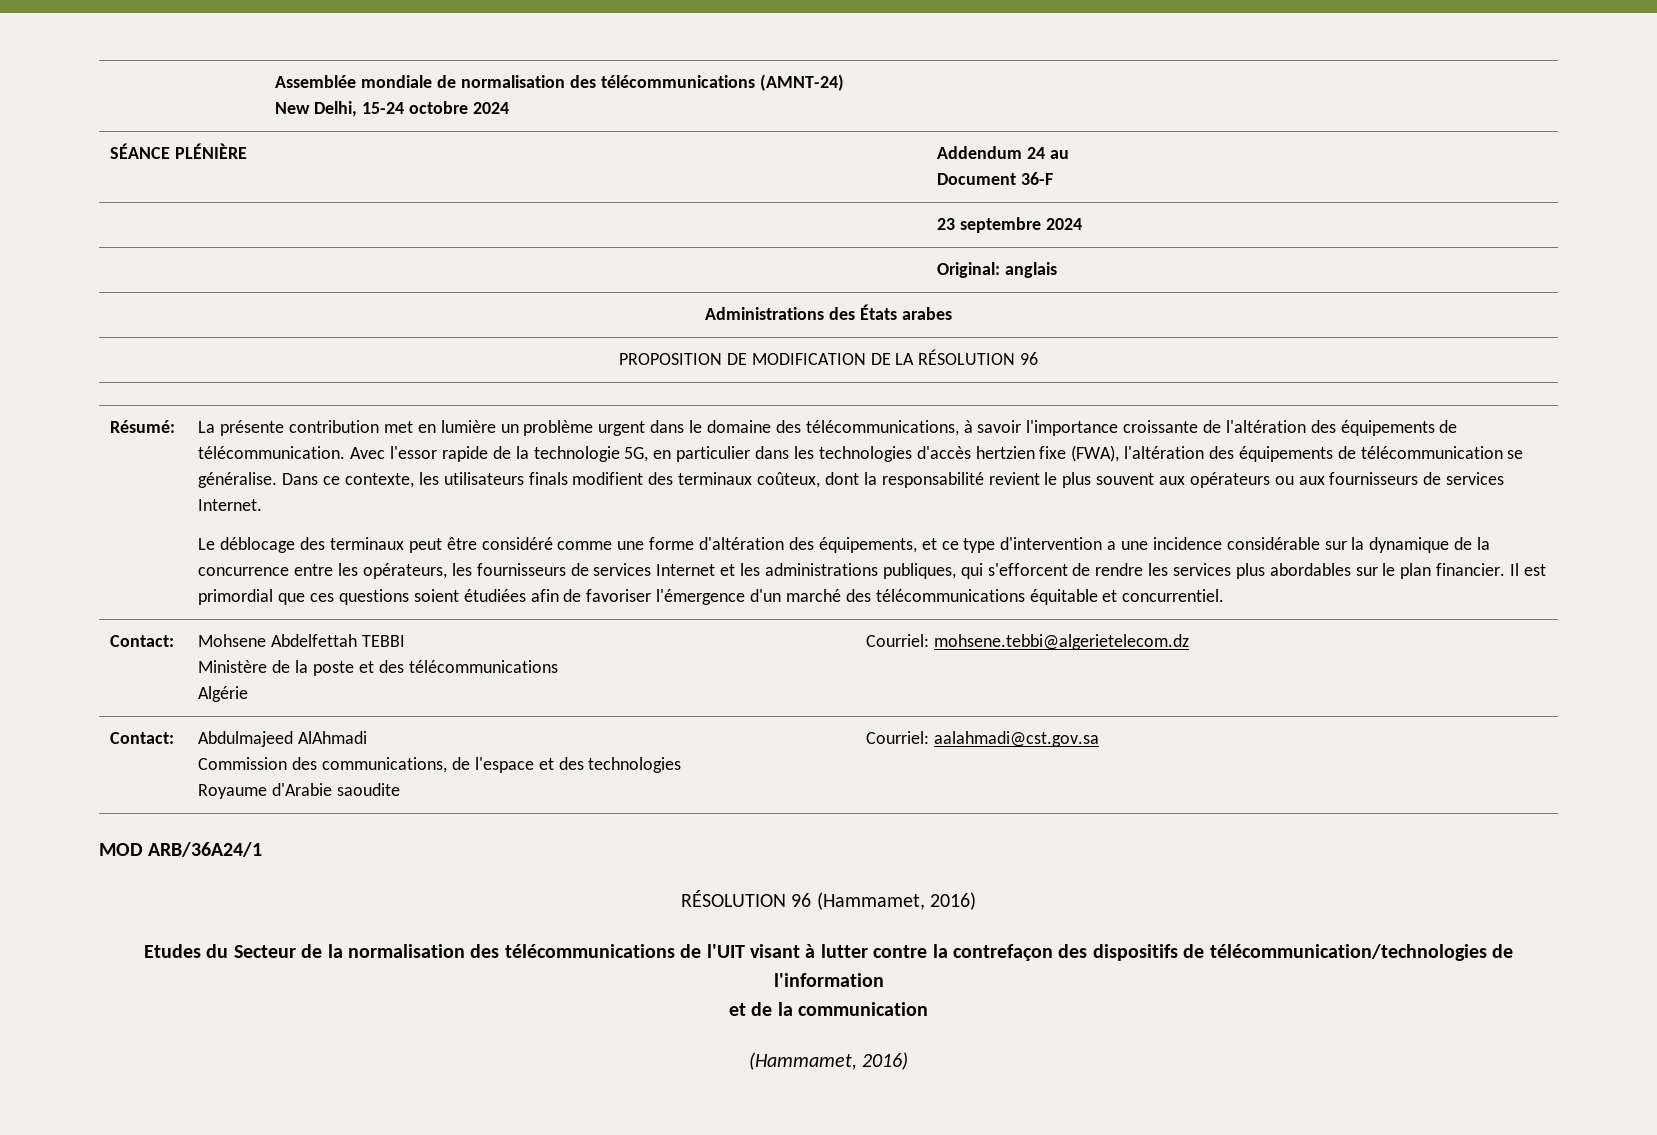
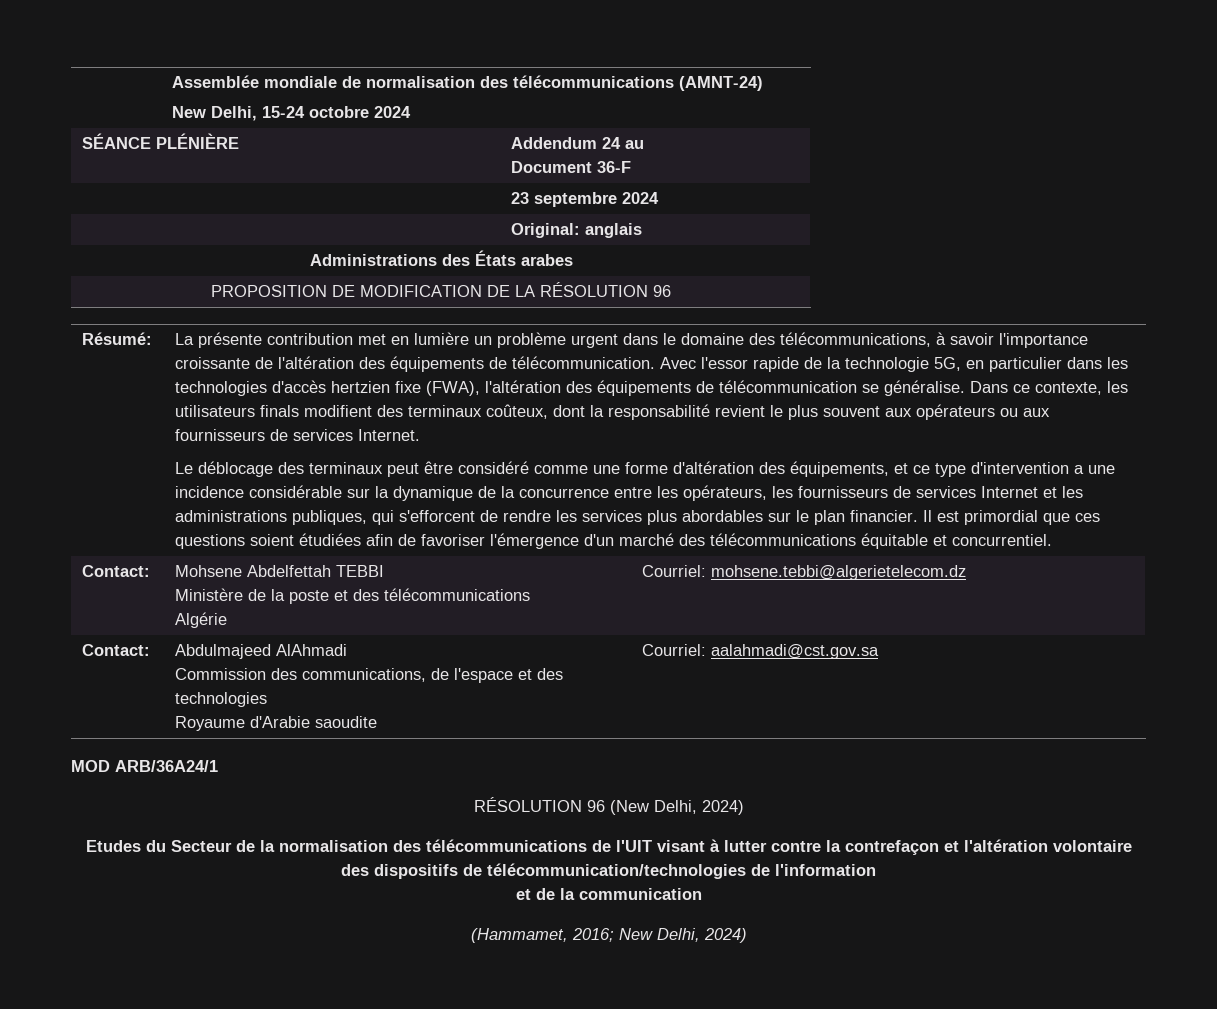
[816,892,977,910] (Hammamet, 2016) -> [609,800,744,815] (New Delhi, 2024)
(1053, 952) none -> [943,839,1132,852] et l'altération volontaire
[862,1052,909,1070] 2016) -> [571,928,747,943] 2016; New Delhi, 2024)

